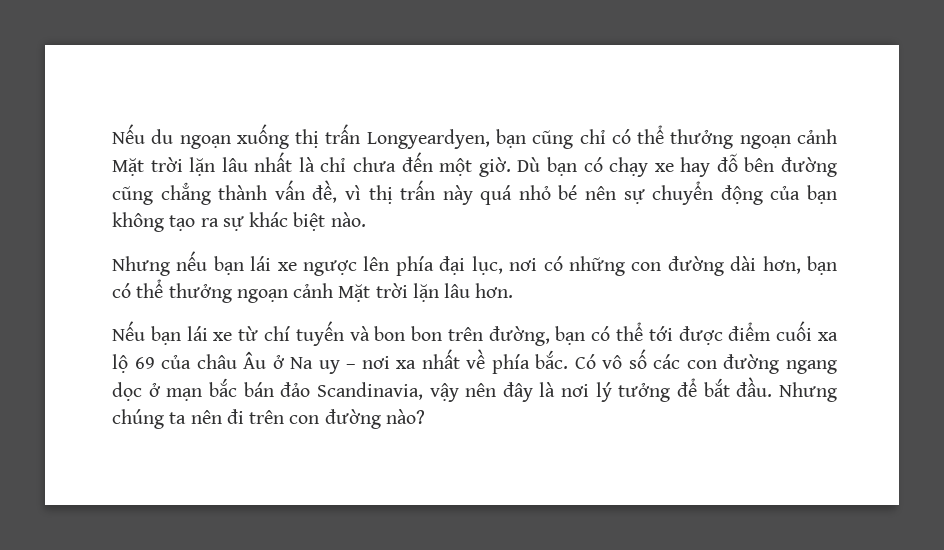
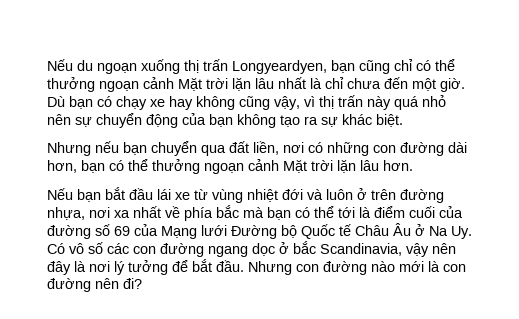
[716,153,837,177] [112,180,338,205] đỗ bên đường cũng chẳng thành vấn đề, -> [196,96,300,110] không cũng vậy,
[558,185,578,200] bé -> (446, 101) none
[293,212,366,231] biệt nào. -> [376,114,403,127] biệt.
[250,256,503,276] lái xe ngược lên phía đại lục, -> [151,141,279,156] chuyển qua đất liền,
(181, 335) none -> [105,187,153,200] bắt đầu
[263,321,838,346] [112,351,356,374] chí tuyến và bon bon trên đường, bạn có thể tới được điểm cuối xa lộ 69 của châu Âu ở Na uy – -> [212,188,444,203] [47,207,85,220] vùng nhiệt đới và luôn ở trên đường nhựa,
[535,350,569,369] bắc. -> [216,205,463,220] [47,223,472,239] bắc mà bạn có thể tới là điểm cuối của đường số 69 của Mạng lưới Đường bộ Quốc tế Châu Âu ở Na Uy.
[166,378,311,401] mạn bắc bán đảo -> [293,241,316,254] bắc
[112,409,425,429] chúng ta nên đi trên con đường nào? -> [296,261,466,275] [47,278,142,292] con đường nào mới là con đường nên đi?

